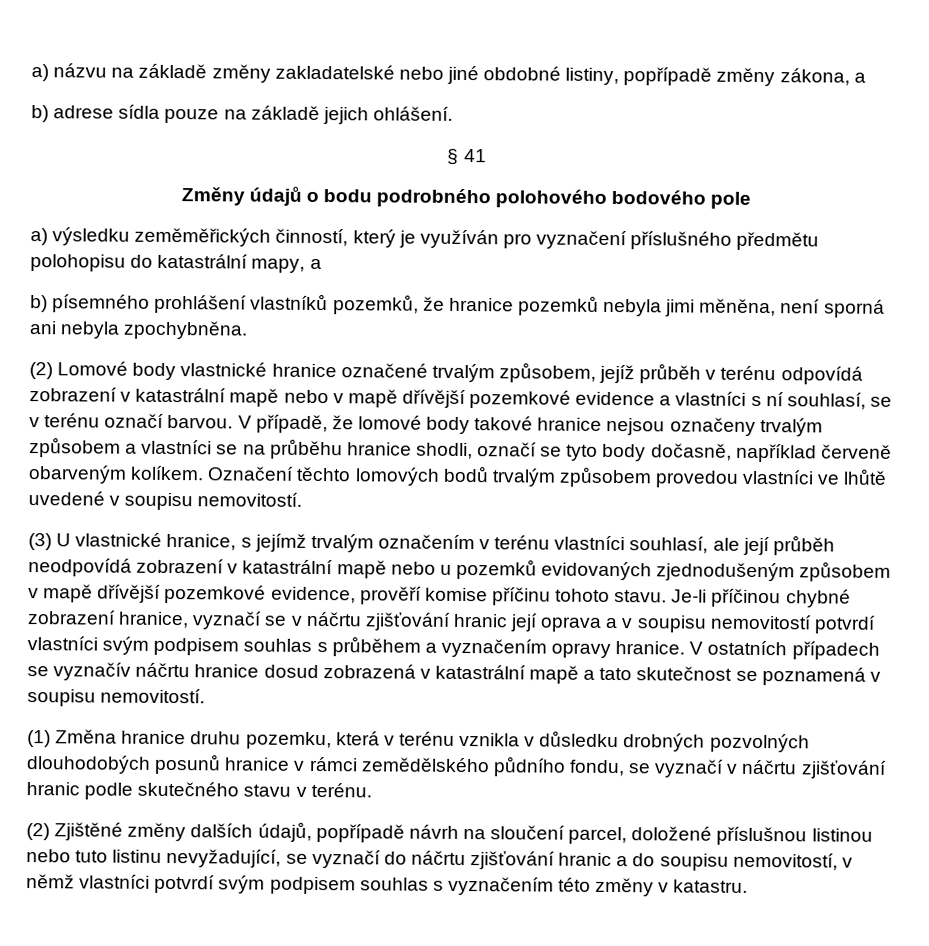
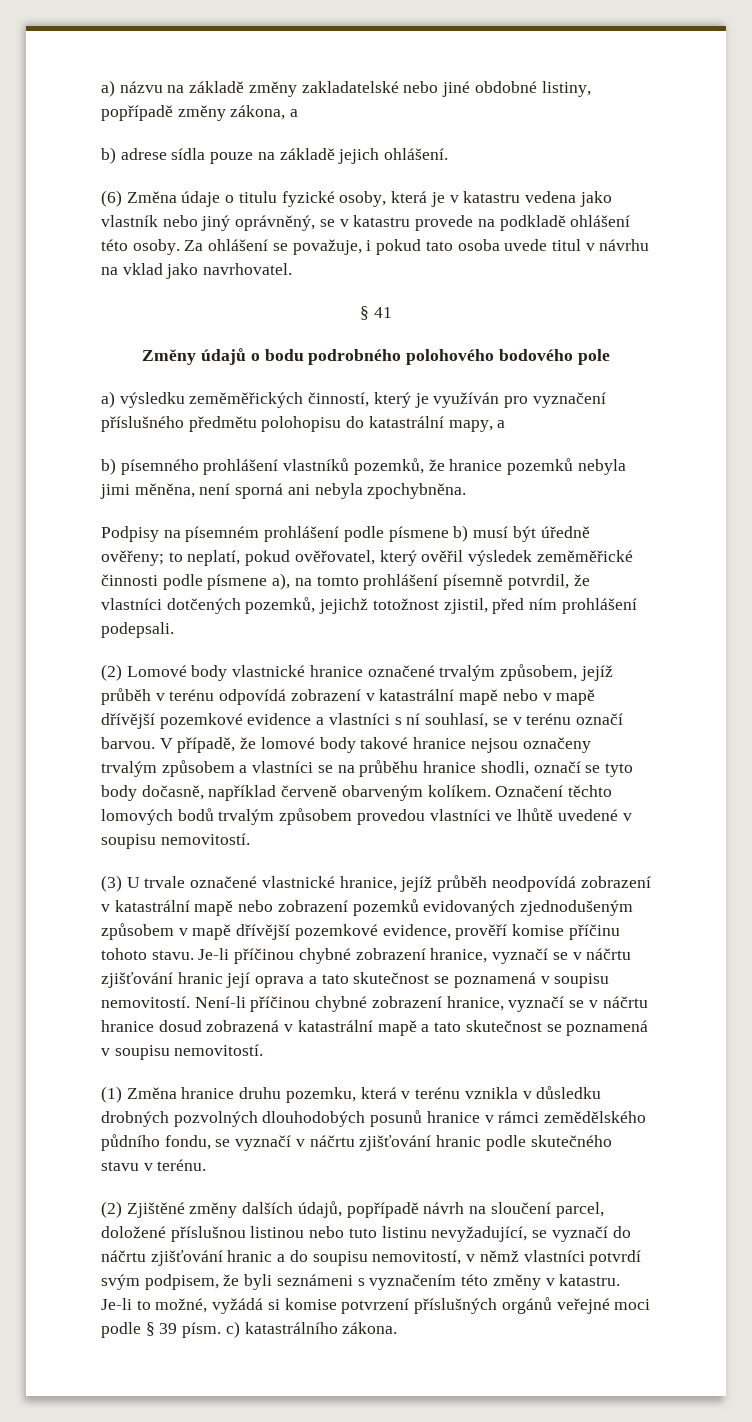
(453, 113) none -> [101,190,612,207] [101,215,631,231] [101,239,650,255] [101,263,293,279] // (6) Změna údaje o titulu fyzické osoby, která je v katastru vedena jako vlastník nebo jiný oprávněný, se v katastru provede na podkladě ohlášení této osoby. Za ohlášení se považuje, i pokud tato osoba uvede titul v návrhu na vklad jako navrhovatel.
(249, 330) none -> [101,525,590,542] [101,550,633,566] [101,573,590,590] [101,597,637,614] [101,622,174,638] // Podpisy na písemném prohlášení podle písmene b) musí být úředně ověřeny; to neplatí, pokud ověřovatel, který ověřil výsledek zeměměřické činnosti podle písmene a), na tomto prohlášení písemně potvrdil, že vlastníci dotčených pozemků, jejichž totožnost zjistil, před ním prohlášení podepsali.
[75,532,770,556] vlastnické hranice, s jejímž trvalým označením v terénu vlastníci souhlasí, ale její -> [144,876,433,892] trvale označené vlastnické hranice, jejíž
[439,564,452,575] u -> [277,900,348,912] zobrazení
[621,614,876,634] [27,636,880,660] [27,662,132,681] v soupisu nemovitostí potvrdí vlastníci svým podpisem souhlas s průběhem a vyznačením opravy hranice. V ostatních případech se vyznačív -> [321,972,610,988] [101,996,598,1012] tato skutečnost se poznamená v soupisu nemovitostí. Není-li příčinou chybné zobrazení hranice, vyznačí se v
[269,876,429,895] podpisem souhlas -> [144,1274,353,1290] podpisem, že byli seznámeni
(749, 886) none -> [101,1297,651,1314] [101,1321,398,1338] Je-li to možné, vyžádá si komise potvrzení příslušných orgánů veřejné moci podle § 39 písm. c) katastrálního zákona.

